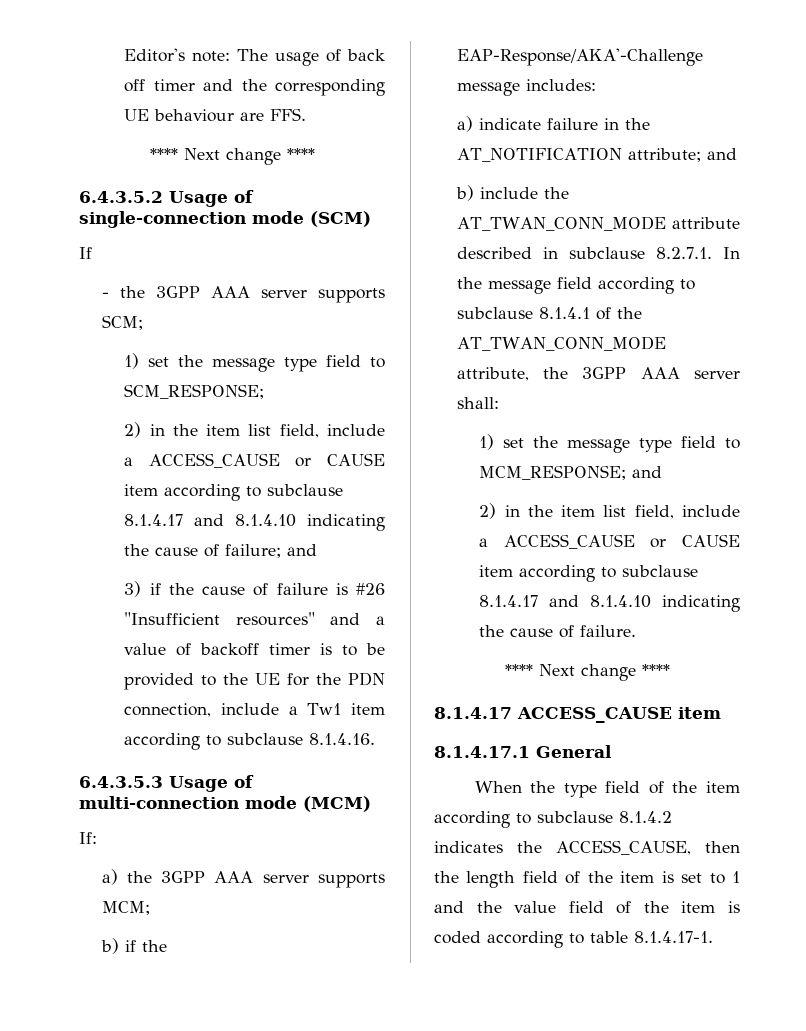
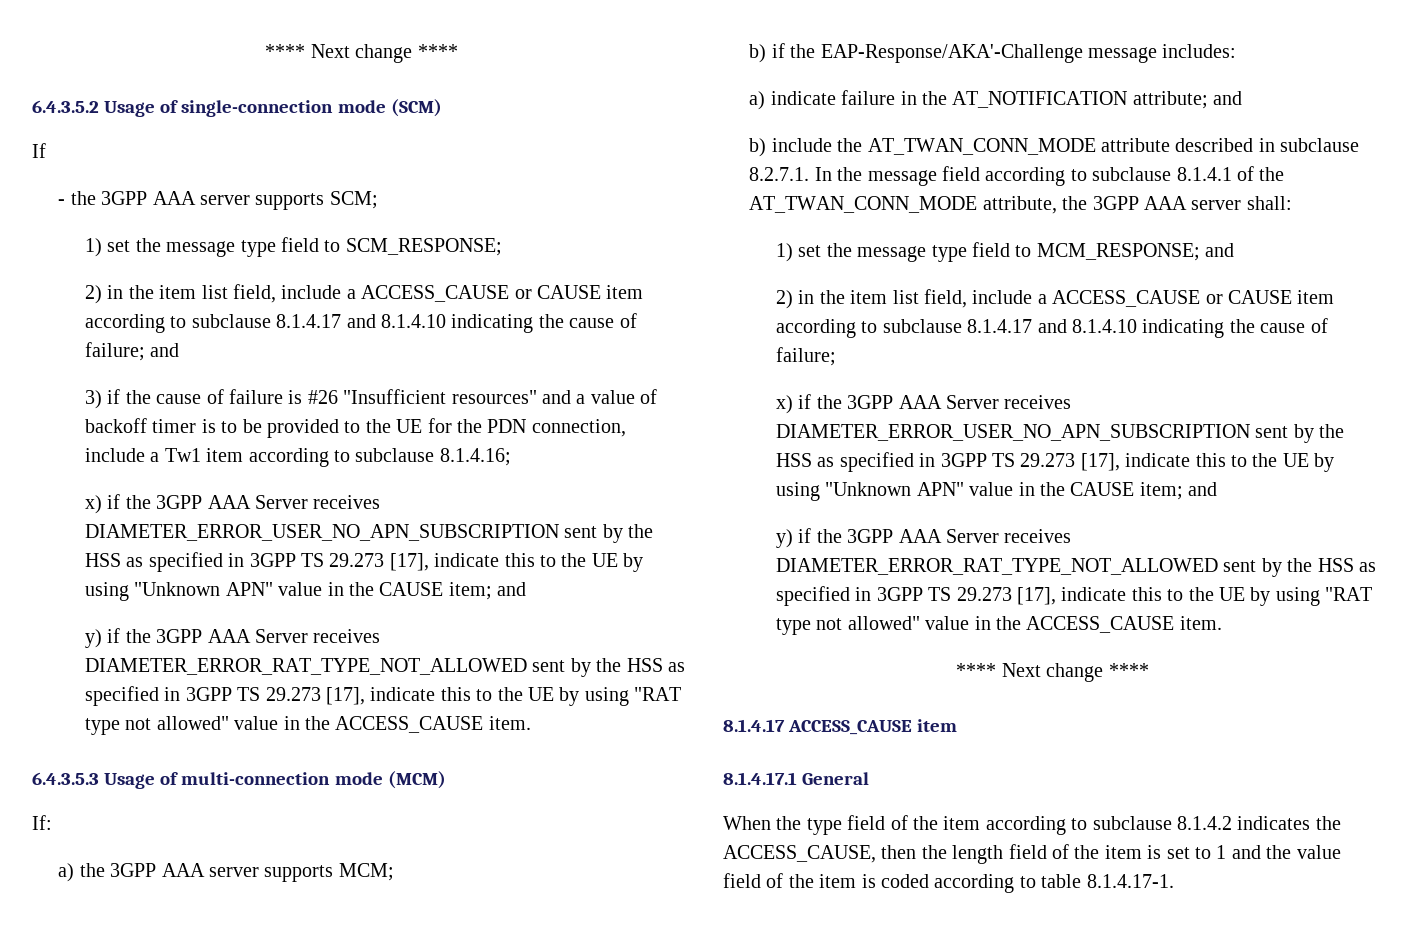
[124,48,385,66] [124,79,385,96] [124,108,307,122] Editor's note: The usage of back off timer and the corresponding UE behaviour are FFS. // -> (265, 51) none
[309,733,376,745] 8.1.4.16. -> [439,448,511,466] [84,494,381,514] [84,524,654,543] [84,552,644,572] [84,582,527,601] [84,628,381,648] [84,658,685,677] [84,686,682,706] [84,716,531,735] 8.1.4.16; // x) if the 3GPP AAA Server receives DIAMETER_ERROR_USER_NO_APN_SUBSCRIPTION sent by the HSS as specified in 3GPP TS 29.273 [17], indicate this to the UE by using "Unknown APN" value in the CAUSE item; and // y) if the 3GPP AAA Server receives DIAMETER_ERROR_RAT_TYPE_NOT_ALLOWED sent by the HSS as specified in 3GPP TS 29.273 [17], indicate this to the UE by using "RAT type not allowed" value in the ACCESS_CAUSE item.
[580,625,637,637] failure. -> [775,347,836,366] [775,394,1072,414] [775,424,1345,443] [775,452,1335,472] [775,482,1218,501] [775,528,1072,548] [775,558,1376,577] [775,586,1373,606] [775,616,1222,635] failure; // x) if the 3GPP AAA Server receives DIAMETER_ERROR_USER_NO_APN_SUBSCRIPTION sent by the HSS as specified in 3GPP TS 29.273 [17], indicate this to the UE by using "Unknown APN" value in the CAUSE item; and // y) if the 3GPP AAA Server receives DIAMETER_ERROR_RAT_TYPE_NOT_ALLOWED sent by the HSS as specified in 3GPP TS 29.273 [17], indicate this to the UE by using "RAT type not allowed" value in the ACCESS_CAUSE item.

